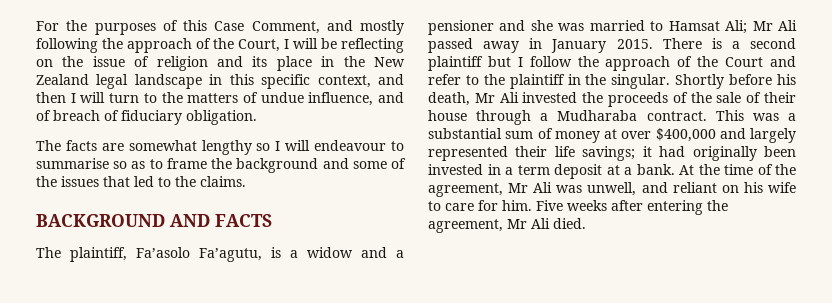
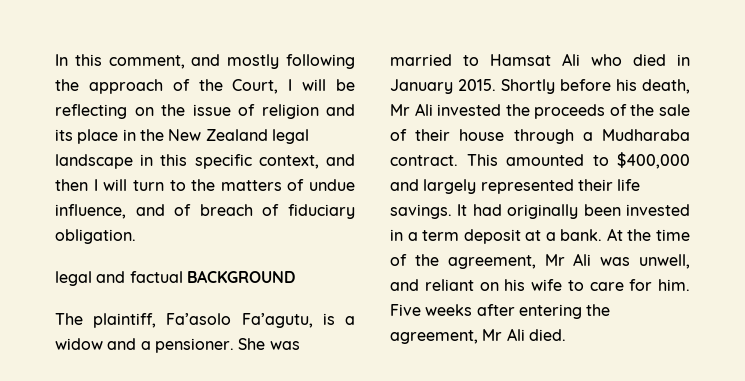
[36,20,320,35] For the purposes of this Case Comment, -> [55,54,185,69] In this comment,
[36,140,404,155] [36,158,407,173] [36,176,246,187] The facts are somewhat lengthy so I will endeavour to summarise so as to frame the background and some of the issues that led to the claims. // -> [55,271,183,286] legal and factual
[170,214,272,227] AND FACTS -> (295, 276) none
[428,20,553,35] pensioner and she -> [154,338,266,353] pensioner. She
[725,20,798,34] [428,38,796,53] [428,56,796,71] [428,74,671,89] Ali; Mr Ali passed away in January 2015. There is a second plaintiff but I follow the approach of the Court and refer to the plaintiff in the singular. -> [562,53,690,66] [390,79,496,94] Ali who died in January 2015.
[752,113,796,121] [428,128,652,143] was a substantial sum of money at over -> [506,154,609,166] amounted to
[582,146,652,161] savings; it -> [390,204,468,219] savings. It

